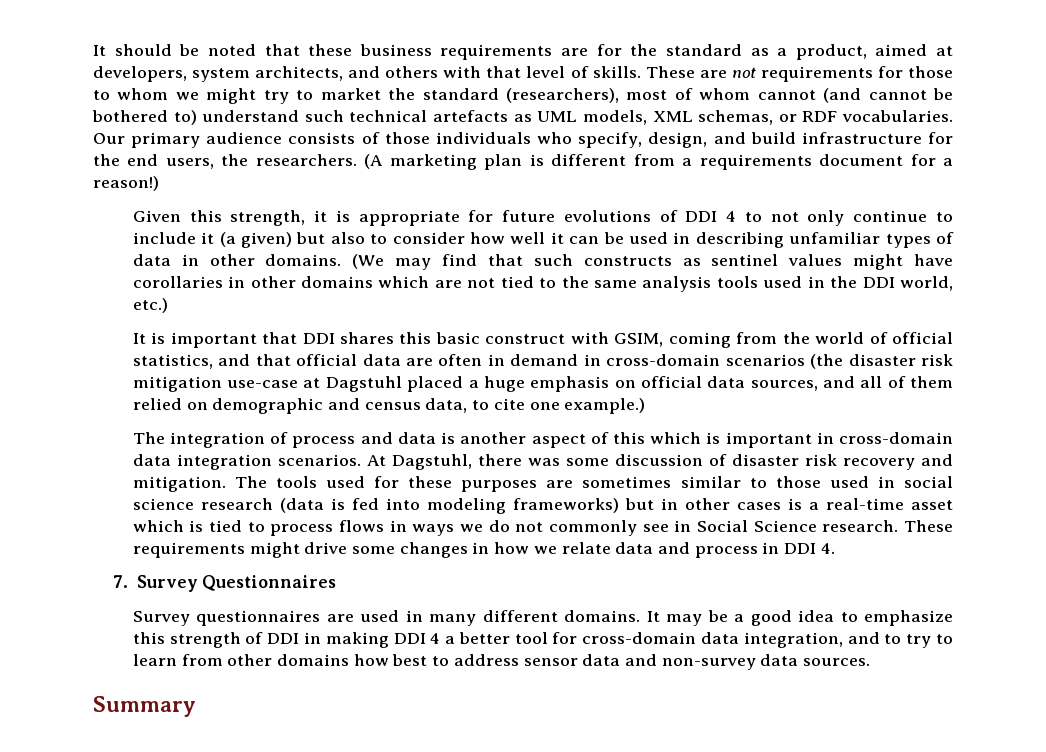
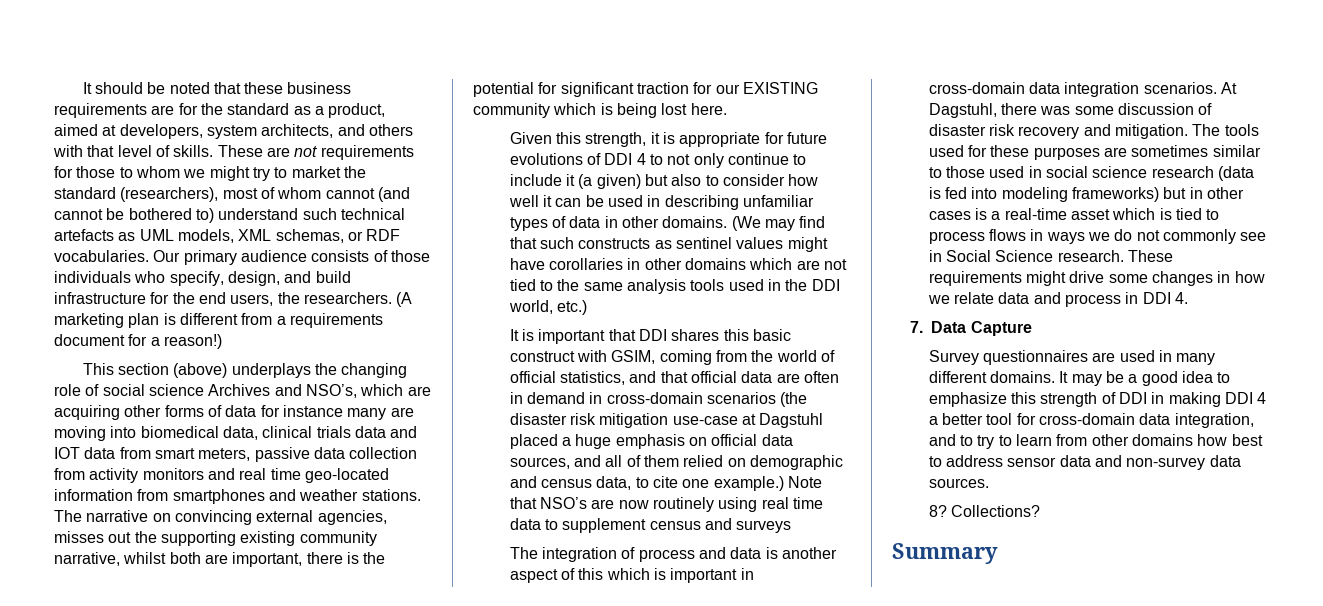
(159, 183) none -> [82,363,408,378] [54,384,431,398] [54,405,414,420] [54,426,418,441] [54,447,418,462] [54,468,389,483] [54,489,421,504] [54,510,387,525] [54,531,377,546] [54,552,386,567] [473,82,818,97] [473,103,727,118] // This section (above) underplays the changing role of social science Archives and NSO’s, which are acquiring other forms of data for instance many are moving into biomedical data, clinical trials data and IOT data from smart meters, passive data collection from activity monitors and real time geo-located information from smartphones and weather stations. The narrative on convincing external agencies, misses out the supporting existing community narrative, whilst both are important, there is the potential for significant traction for our EXISTING community which is being lost here.
(646, 406) none -> [788,476,823,488] [509,497,824,512] [509,518,792,533] Note that NSO’s are now routinely using real time data to supplement census and surveys
[136,575,337,592] Survey Questionnaires -> [931,321,1032,336] Data Capture
(871, 662) none -> [928,505,1041,517] // 8? Collections?

